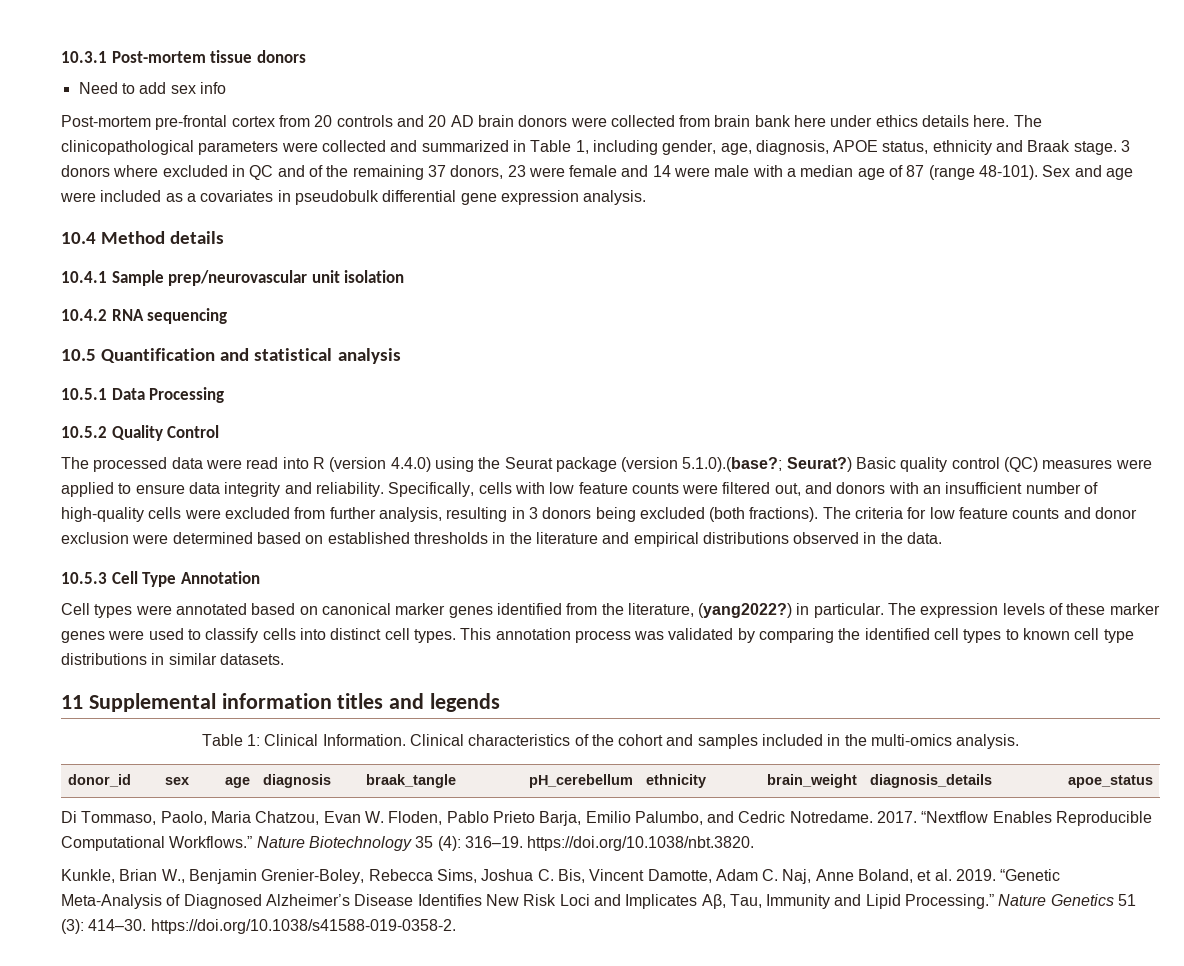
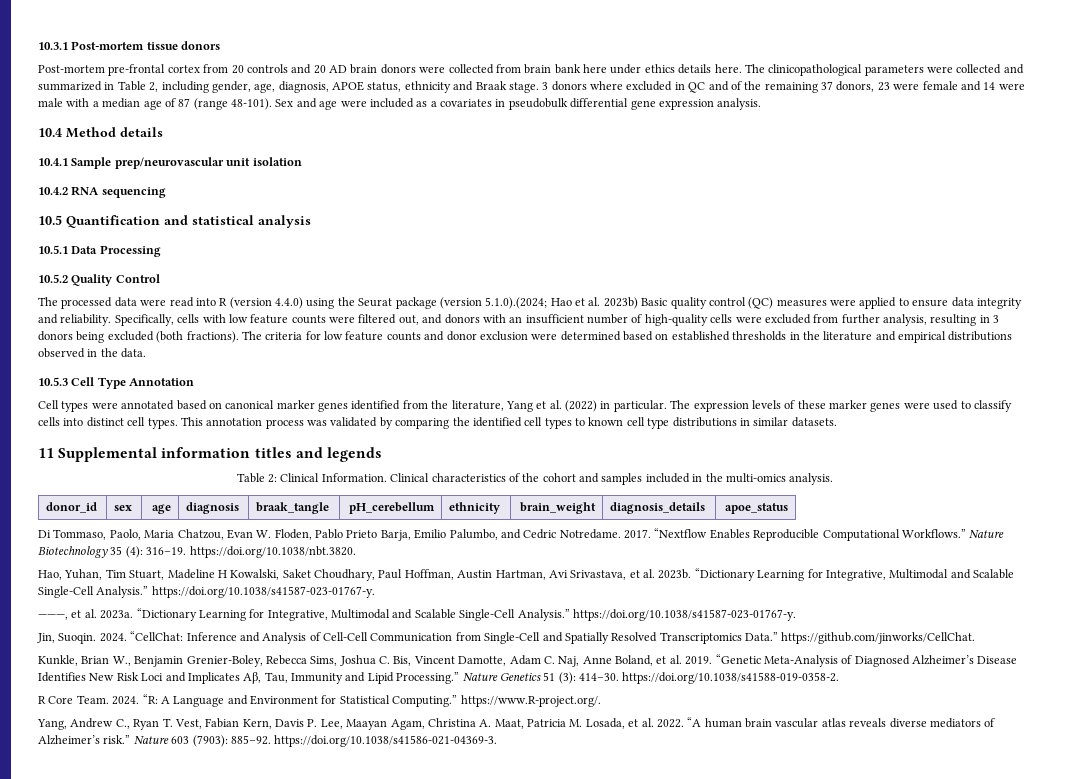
[78,82,226,94] // Need to add sex info -> (221, 45) none
[575,140,589,154] 1, -> [149,82,159,92] 2,
[682,457,852,472] 5.1.0).(base?; Seurat?) -> [485,297,638,309] 5.1.0).(2024; Hao et al. 2023b)
[698,603,793,618] (yang2022?) -> [505,400,597,412] Yang et al. (2022)
[246,734,260,746] 1: -> [268,474,278,483] 2:
(755, 843) none -> [38,568,1014,581] [38,586,375,598] [38,608,796,621] [37,631,976,644] // Hao, Yuhan, Tim Stuart, Madeline H Kowalski, Saket Choudhary, Paul Hoffman, Austin Hartman, Avi Srivastava, et al. 2023b. “Dictionary Learning for Integrative, Multimodal and Scalable Single-Cell Analysis.” https://doi.org/10.1038/s41587-023-01767-y. // ———, et al. 2023a. “Dictionary Learning for Integrative, Multimodal and Scalable Single-Cell Analysis.” https://doi.org/10.1038/s41587-023-01767-y. // Jin, Suoqin. 2024. “CellChat: Inference and Analysis of Cell-Cell Communication from Single-Cell and Spatially Resolved Transcriptomics Data.” https://github.com/jinworks/CellChat.
(456, 926) none -> [38,694,601,707] [37,717,996,730] [38,735,498,747] // R Core Team. 2024. “R: A Language and Environment for Statistical Computing.” https://www.R-project.org/. // Yang, Andrew C., Ryan T. Vest, Fabian Kern, Davis P. Lee, Maayan Agam, Christina A. Maat, Patricia M. Losada, et al. 2022. “A human brain vascular atlas reveals diverse mediators of Alzheimer’s risk.” Nature 603 (7903): 885–92. https://doi.org/10.1038/s41586-021-04369-3.

